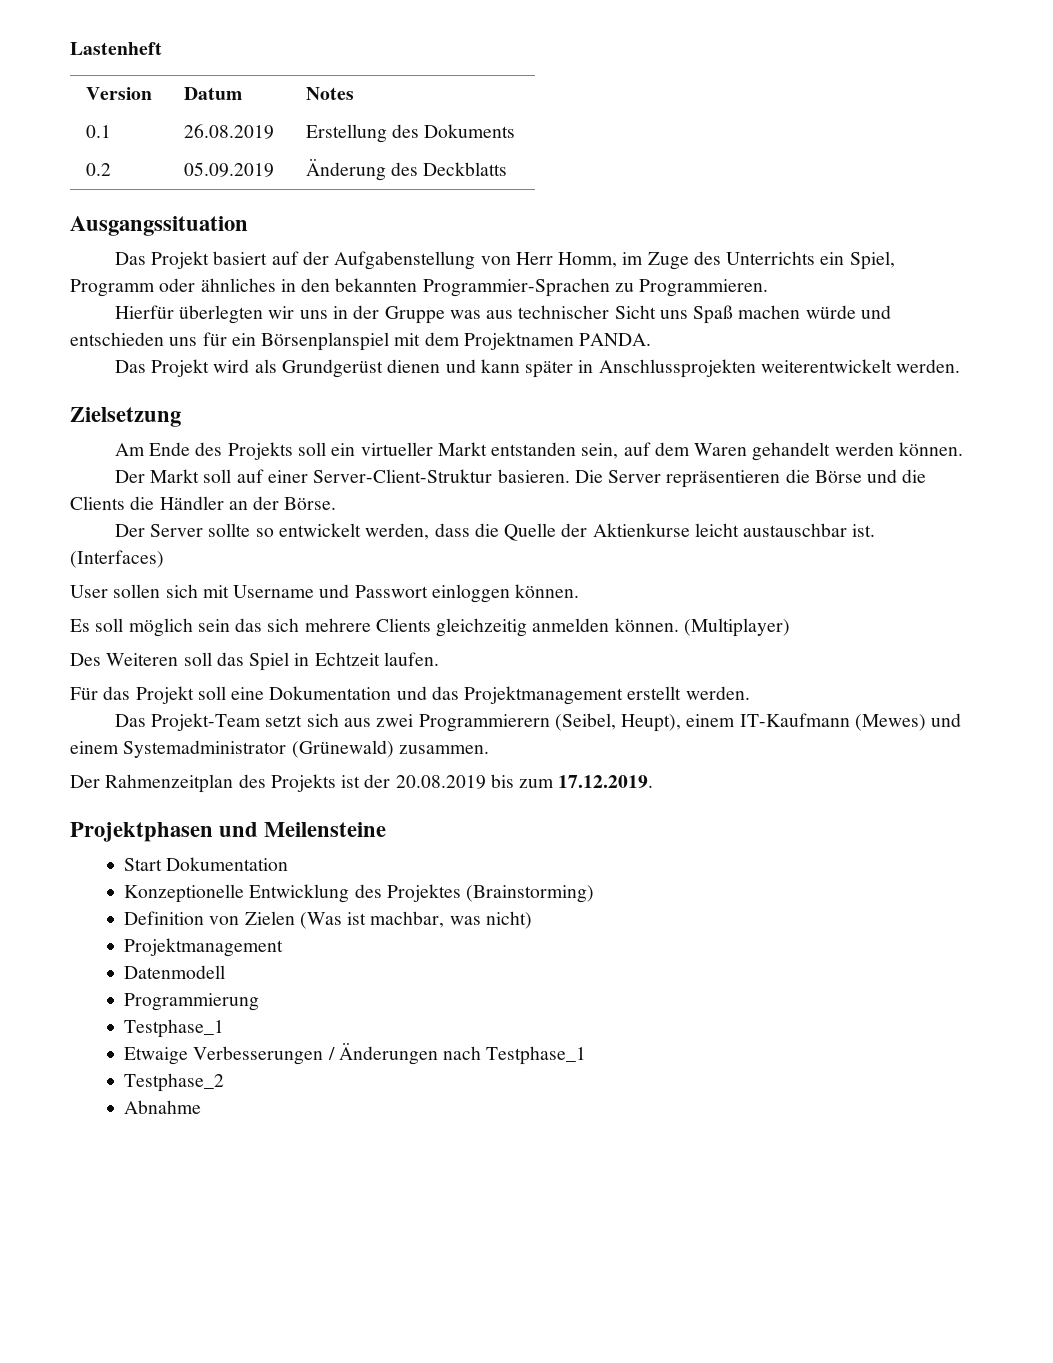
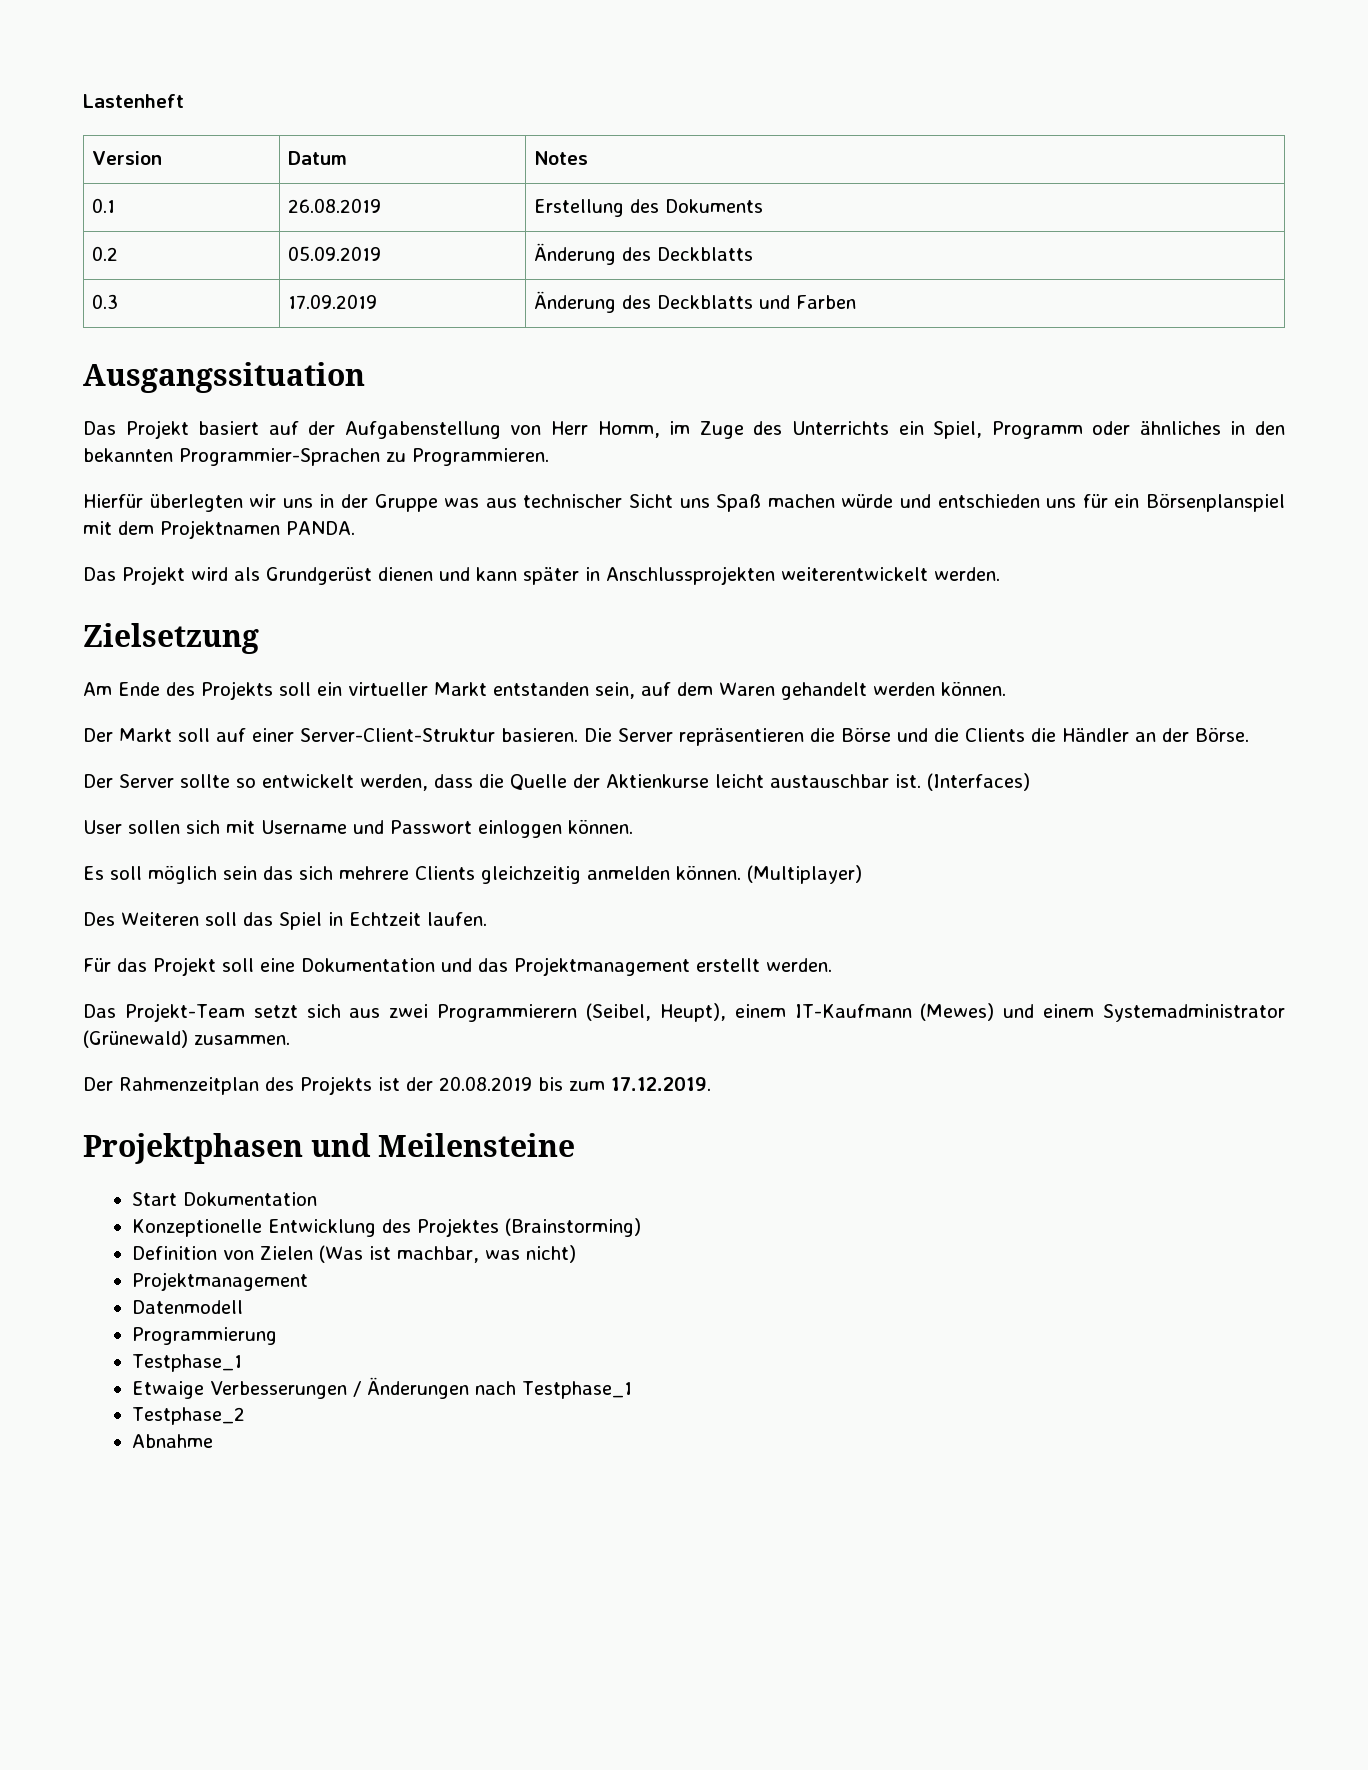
(508, 169) none -> [92,294,119,309] [288,294,378,309] [534,291,857,313] // 0.3 | 17.09.2019 | Änderung des Deckblatts und Farben

